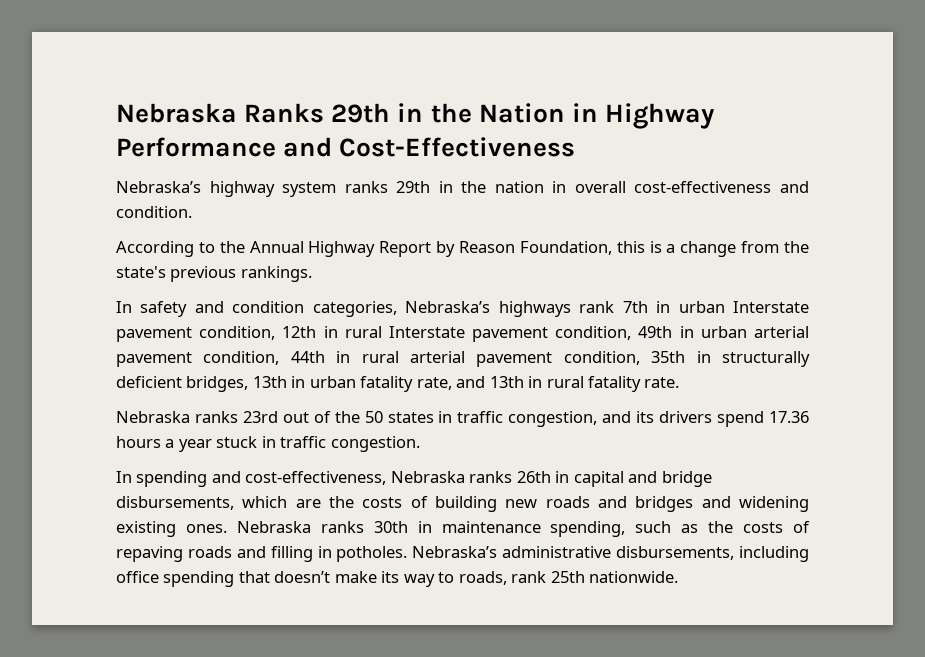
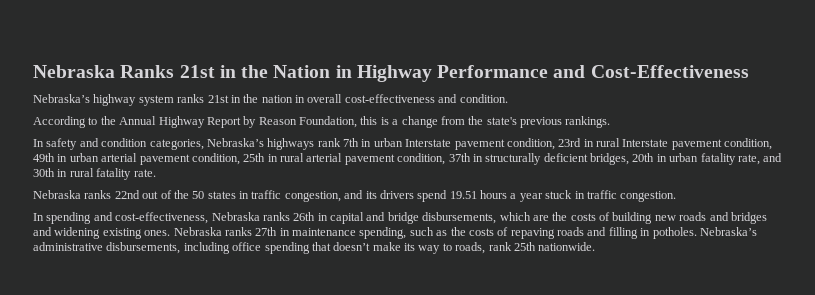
[331,103,391,123] 29th -> [179,65,215,78] 21st
[396,181,431,193] 29th -> [207,95,229,103] 21st
[282,326,317,338] 12th -> [558,138,582,147] 23rd
[290,351,325,363] 44th -> [243,153,266,162] 25th
[651,351,686,363] 35th -> [448,153,471,162] 37th
[252,376,287,388] 13th -> [632,153,655,162] 20th
[489,376,524,388] 13th -> [33,168,55,177] 30th
[242,411,278,423] 23rd -> [114,190,140,199] 22nd
[769,411,810,423] 17.36 -> [449,191,477,199] 19.51
[373,521,408,533] 30th -> [255,227,278,236] 27th

